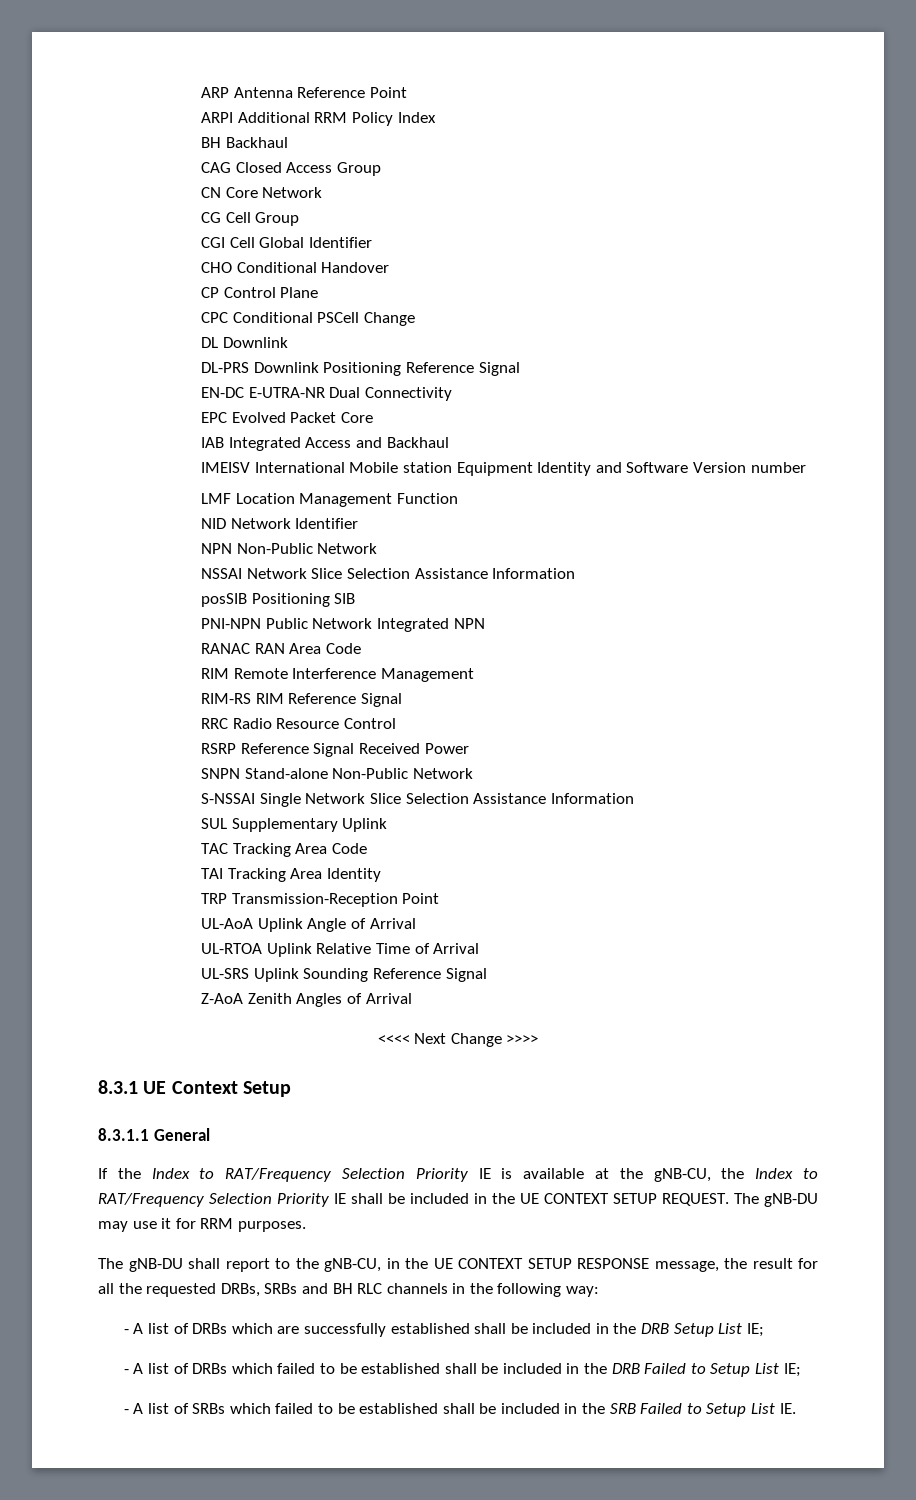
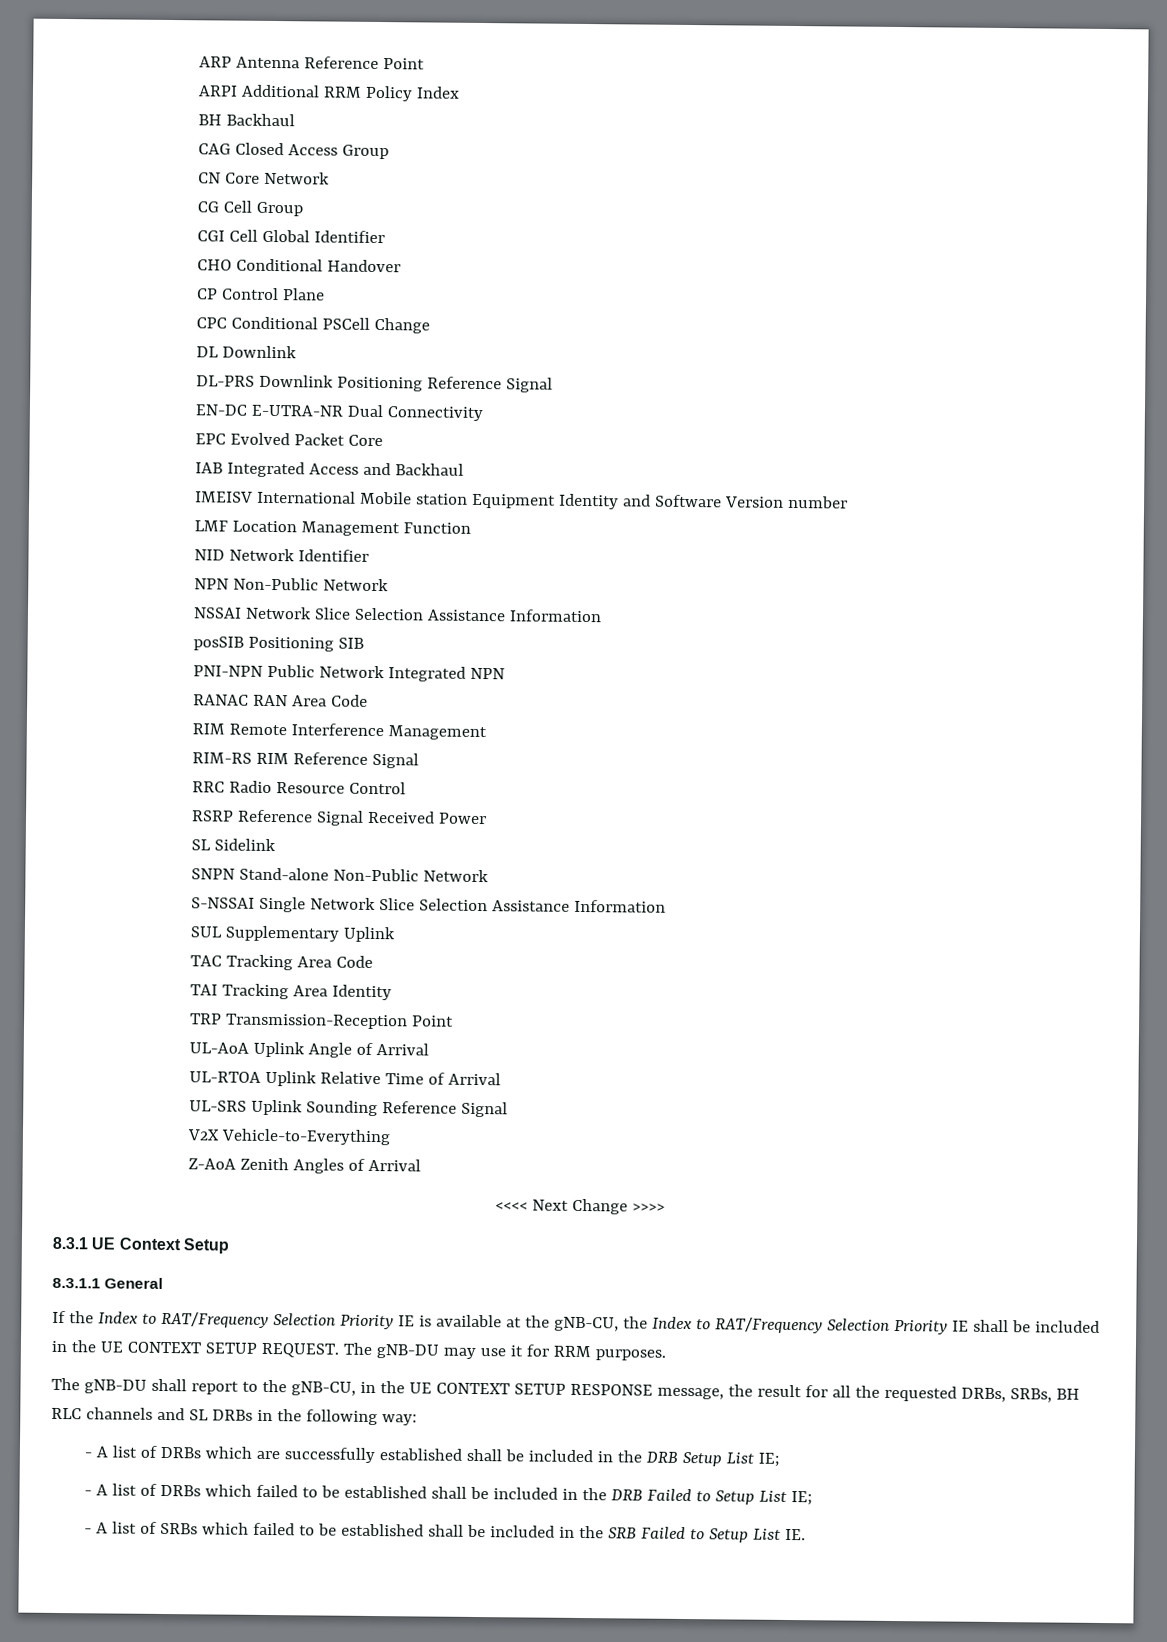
(469, 748) none -> [190,838,276,852] // SL Sidelink
(487, 975) none -> [186,1128,391,1146] // V2X Vehicle-to-Everything
[264,1283,328,1294] SRBs and -> [1009,1388,1052,1403] SRBs,
(448, 1288) none -> [156,1407,253,1421] and SL DRBs

